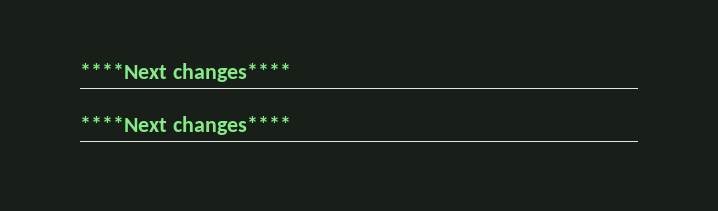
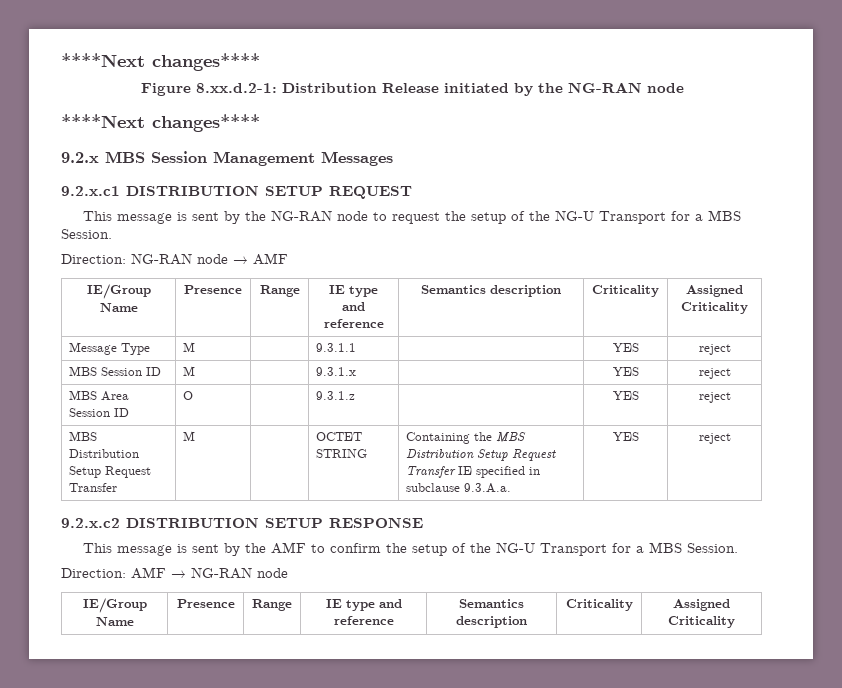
[80,63,291,82] [80,116,291,135] ****Next changes**** // ****Next changes**** -> [61,53,260,71] [140,82,684,96] [61,114,260,132] [61,151,393,166] [61,185,412,199] [82,210,741,224] [61,229,112,239] [61,253,288,265] [86,284,151,299] [99,303,138,312] [184,285,242,294] [259,285,300,297] [329,285,378,297] [342,302,365,311] [323,319,384,328] [421,285,561,297] [592,285,659,297] [686,285,743,297] [681,302,748,314] [69,342,151,355] [183,342,196,352] [316,343,357,352] [612,343,639,352] [698,344,731,355] [69,366,162,376] [183,366,196,376] [316,367,357,376] [612,367,639,376] [698,368,731,379] [69,390,130,401] [69,408,130,417] [183,391,194,400] [316,391,356,400] [612,391,639,400] [698,392,731,403] [69,431,98,441] [69,449,140,458] [69,466,152,478] [69,483,118,492] [183,431,196,441] [316,432,363,441] [316,449,368,458] [406,432,527,444] [406,449,557,461] [406,466,541,478] [406,483,512,493] [612,432,639,441] [698,433,731,444] [61,517,423,528] [82,542,738,556] [61,567,288,579] [82,598,147,613] [95,617,134,626] [176,599,235,608] [252,599,292,611] [325,599,402,611] [333,616,394,625] [459,599,524,608] [456,616,527,628] [565,599,633,611] [673,599,730,611] [668,616,735,628] ****Next changes**** // Figure 8.xx.d.2-1: Distribution Release initiated by the NG-RAN node // ****Next changes**** // 9.2.x MBS Session Management Messages // 9.2.x.c1 DISTRIBUTION SETUP REQUEST // This message is sent by the NG-RAN node to request the setup of the NG-U Transport for a MBS Session. // Direction: NG-RAN node → AMF // IE/Group Name | Presence | Range | IE type and reference | Semantics description | Criticality | Assigned Criticality // Message Type | M | | 9.3.1.1 | | YES | reject // MBS Session ID | M | | 9.3.1.x | | YES | reject // MBS Area Session ID | O | | 9.3.1.z | | YES | reject // MBS Distribution Setup Request Transfer | M | | OCTET STRING | Containing the MBS Distribution Setup Request Transfer IE specified in subclause 9.3.A.a. | YES | reject // 9.2.x.c2 DISTRIBUTION SETUP RESPONSE // This message is sent by the AMF to confirm the setup of the NG-U Transport for a MBS Session. // Direction: AMF → NG-RAN node // IE/Group Name | Presence | Range | IE type and reference | Semantics description | Criticality | Assigned Criticality

